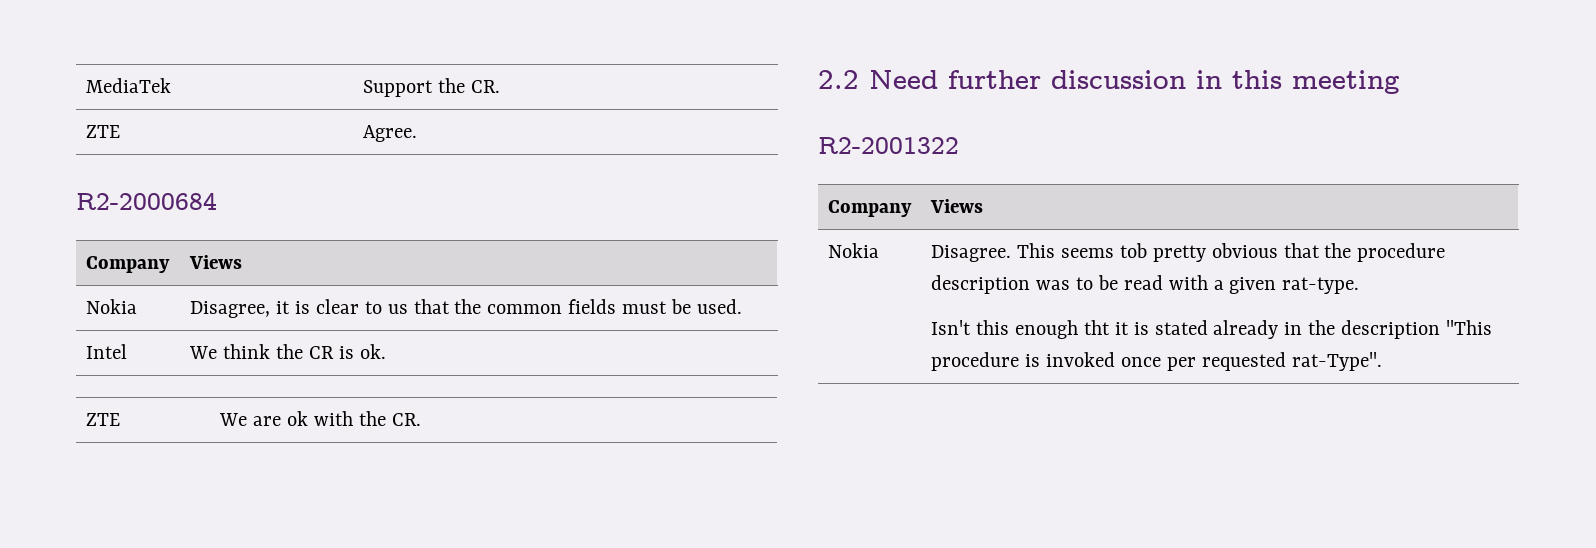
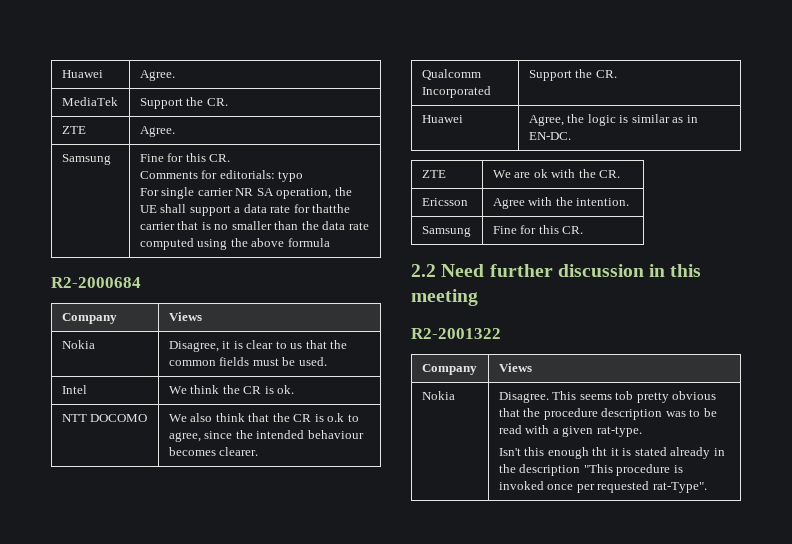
(85, 85) none -> [61,70,103,78] [139,70,175,81] Huawei | Agree. //
(417, 133) none -> [61,154,111,165] [139,153,231,162] [139,170,304,182] [139,187,352,199] [139,204,351,216] [139,221,369,230] [139,238,330,250] // Samsung | Fine for this CR. // Comments for editorials: typo // For single carrier NR SA operation, the UE shall support a data rate for thatthe carrier that is no smaller than the data rate computed using the above formula
(386, 351) none -> [61,414,148,422] [168,413,359,422] [168,430,364,442] [168,447,259,456] [421,69,481,80] [421,86,491,98] [528,69,617,81] [421,115,463,123] [528,114,698,126] [528,132,571,140] // NTT DOCOMO | We also think that the CR is o.k to agree, since the intended behaviour becomes clearer. // Qualcomm Incorporated | Support the CR. // Huawei | Agree, the logic is similar as in EN-DC.
(421, 419) none -> [421,198,468,206] [492,197,630,209] [421,226,471,237] [492,225,584,234] // Ericsson | Agree with the intention. // Samsung | Fine for this CR.

